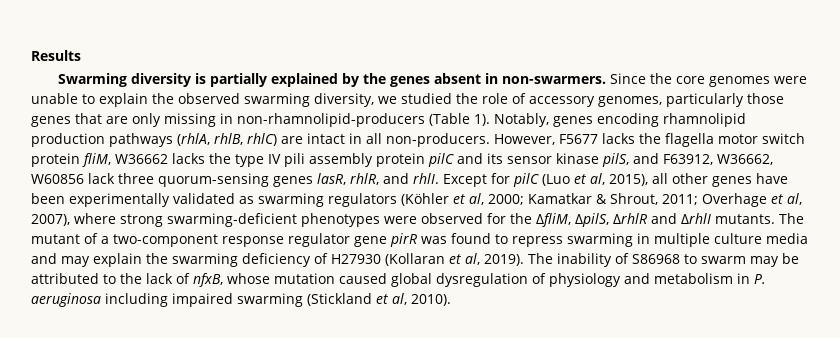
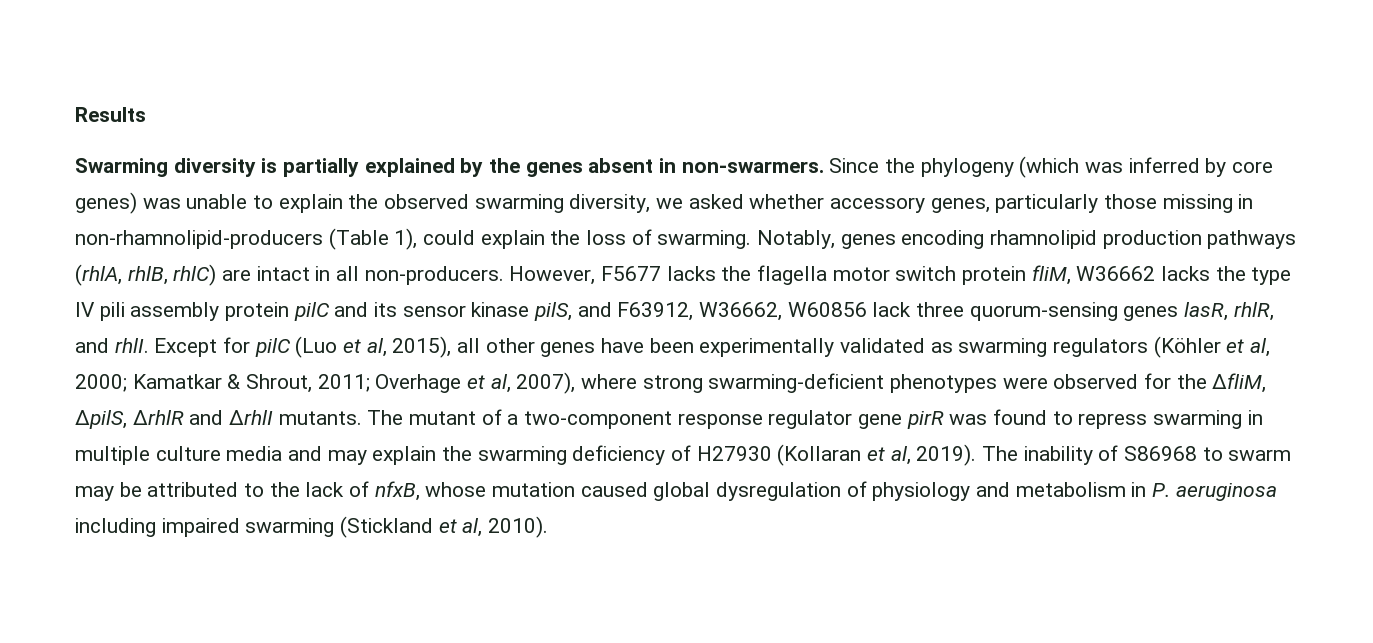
[676,76,808,87] core genomes were -> [920,156,1274,178] [75,192,181,214] phylogeny (which was inferred by core genes) was
[401,93,784,107] [31,113,490,127] studied the role of accessory genomes, particularly those genes that are only missing in non-rhamnolipid-producers (Table 1). -> [688,194,1254,213] [75,228,752,250] asked whether accessory genes, particularly those missing in non-rhamnolipid-producers (Table 1), could explain the loss of swarming.

